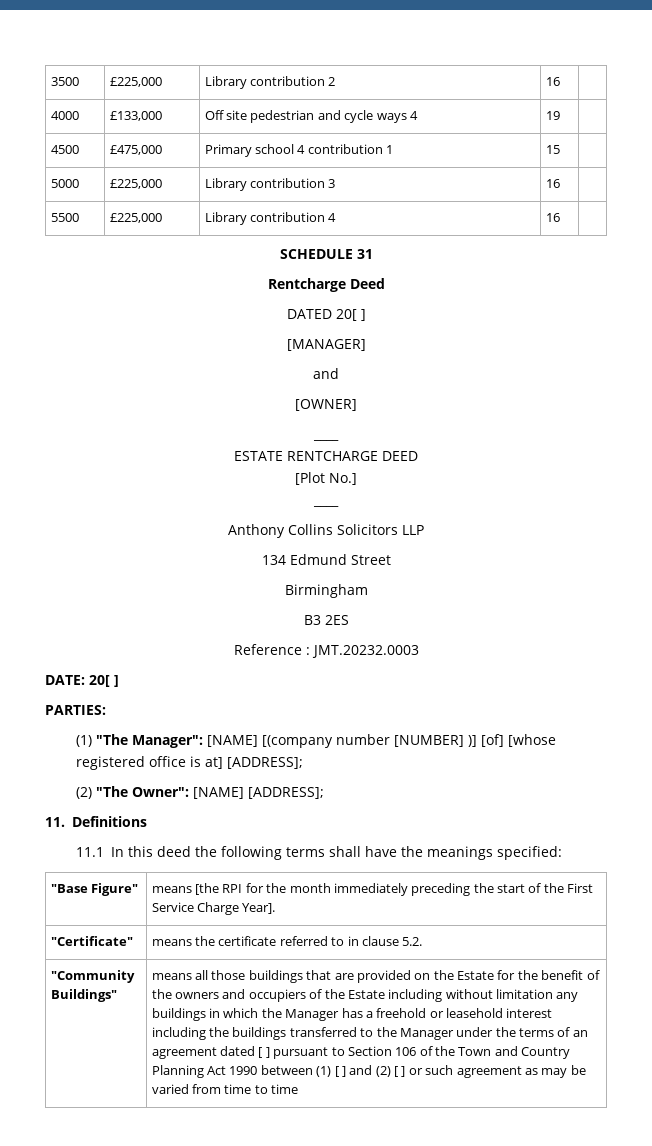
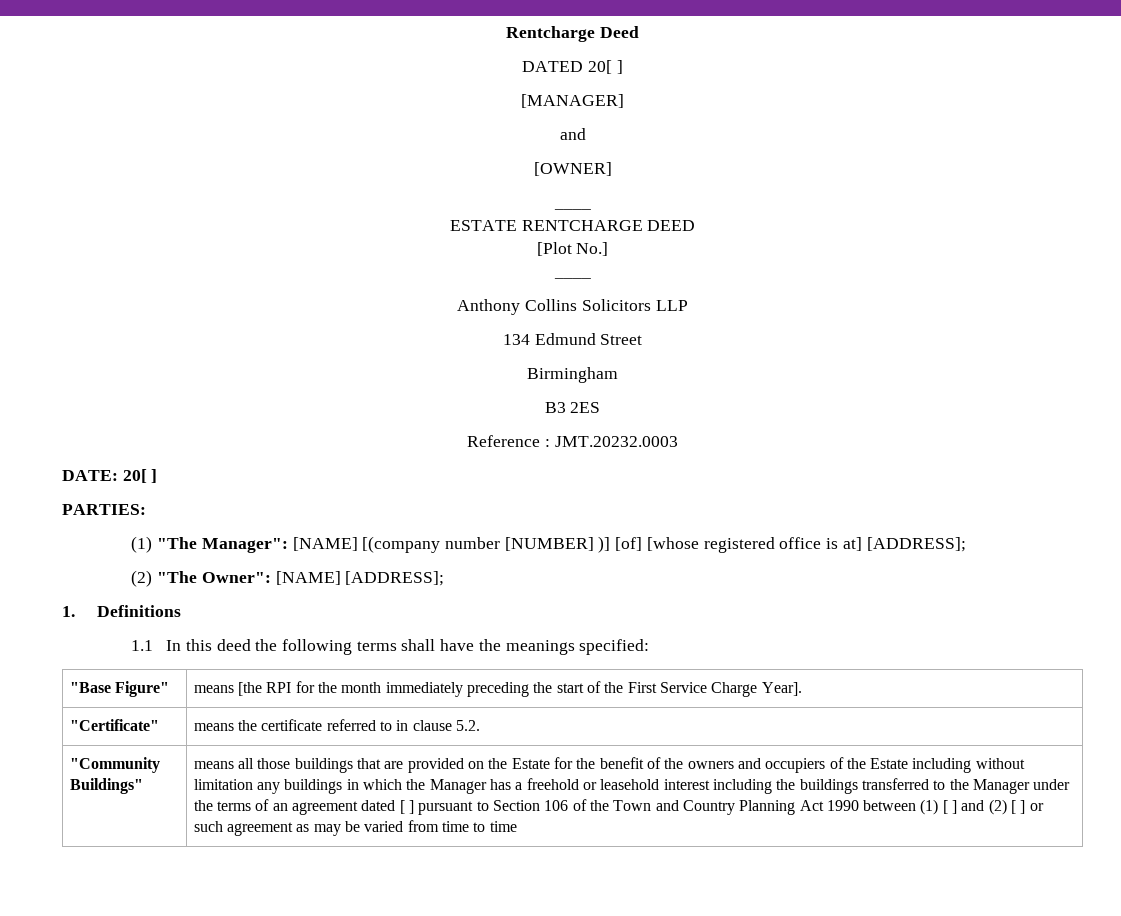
[50,77,79,86] [109,77,162,87] [204,76,336,89] [545,77,560,86] [50,111,79,120] [109,111,162,121] [204,110,418,123] [545,111,560,120] [50,145,79,154] [109,145,162,155] [204,144,394,157] [545,145,560,154] [50,179,79,188] [109,179,162,189] [204,178,336,191] [545,179,560,188] [50,213,79,222] [109,213,162,223] [204,212,337,225] [545,213,560,222] [279,249,373,259] 3500 | £225,000 | Library contribution 2 | 16 | // 4000 | £133,000 | Off site pedestrian and cycle ways 4 | 19 | // 4500 | £475,000 | Primary school 4 contribution 1 | 15 | // 5000 | £225,000 | Library contribution 3 | 16 | // 5500 | £225,000 | Library contribution 4 | 16 | // SCHEDULE 31 // -> (506, 34) none
[45,817,65,827] 11. -> [62,606,75,617] 1.
[76,847,105,857] 11.1 -> [131,640,154,651] 1.1

